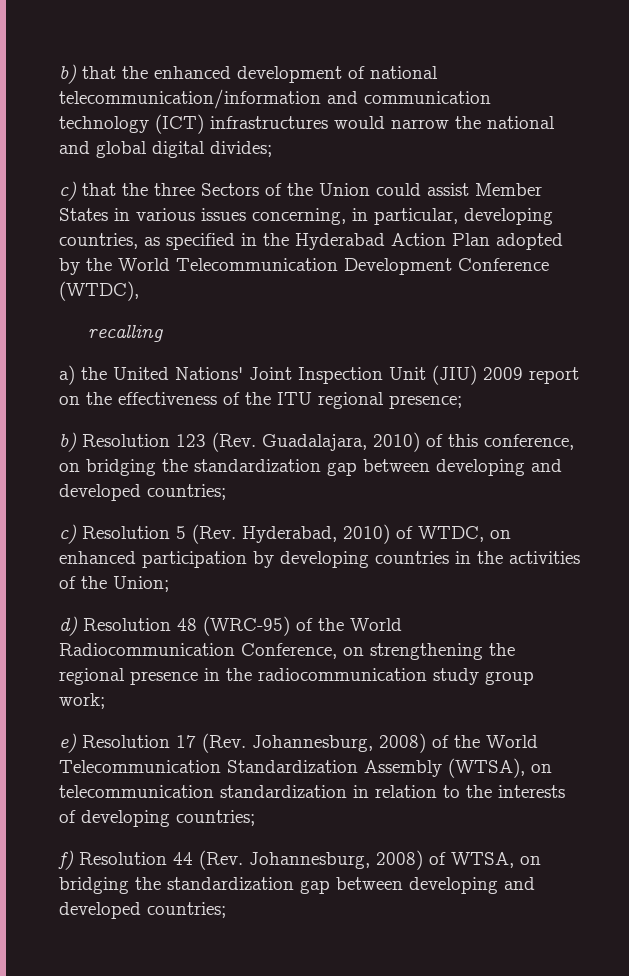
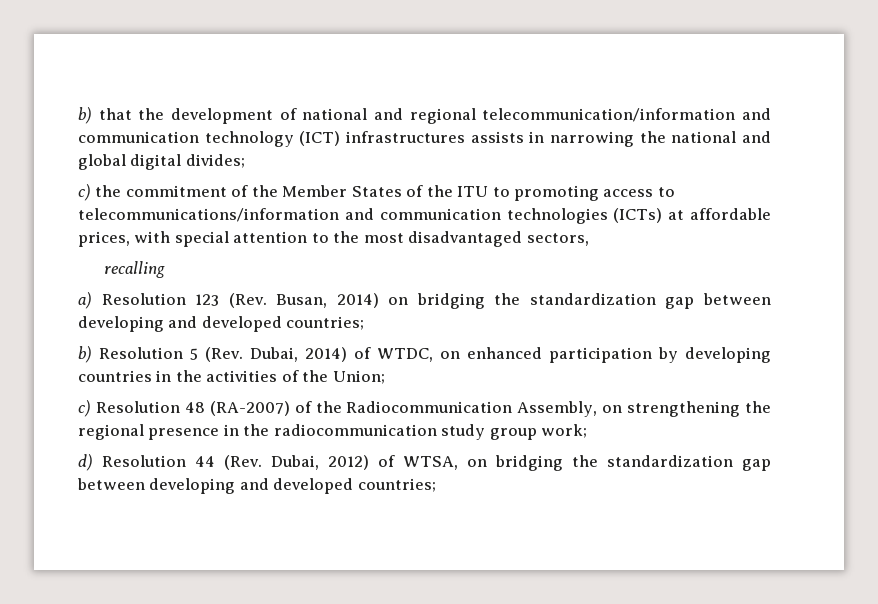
[154,66,231,79] enhanced -> (165, 114) none
(438, 72) none -> [374,108,476,124] and regional
[334,116,449,129] would narrow -> [470,131,634,147] assists in narrowing
[82,183,542,196] [59,208,553,225] [59,233,563,250] [59,258,549,275] [59,281,139,301] [87,325,163,342] [59,365,579,385] [59,392,462,409] [59,432,574,452] that the three Sectors of the Union could assist Member States in various issues concerning, in particular, developing countries, as specified in the Hyderabad Action Plan adopted by the World Telecommunication Development Conference (WTDC), // recalling // a) the United Nations' Joint Inspection Unit (JIU) 2009 report on the effectiveness of the ITU regional presence; // b) Resolution 123 (Rev. Guadalajara, 2010) of this conference, -> [95,185,675,201] [78,208,771,224] [78,231,589,247] [104,261,166,278] [78,292,379,309] the commitment of the Member States of the ITU to promoting access to telecommunications/information and communication technologies (ICTs) at affordable prices, with special attention to the most disadvantaged sectors, // recalling // a) Resolution 123 (Rev. Busan, 2014)
[59,524,77,544] c) -> [78,346,92,363] b)
[242,524,390,544] Hyderabad, 2010) -> [250,347,347,362] Dubai, 2014)
[59,616,78,636] d) -> [78,400,91,417] c)
[203,616,402,636] [59,643,337,659] (WRC-95) of the World Radiocommunication Conference, -> [209,401,598,417] (RA-2007) of the Radiocommunication Assembly,
[59,733,538,753] [59,758,552,778] [59,785,565,798] [59,810,255,827] [58,850,74,870] e) Resolution 17 (Rev. Johannesburg, 2008) of the World Telecommunication Standardization Assembly (WTSA), on telecommunication standardization in relation to the interests of developing countries; // f) -> [78,454,93,471] d)
[249,850,423,870] Johannesburg, 2008) -> [271,455,369,470] Dubai, 2012)

